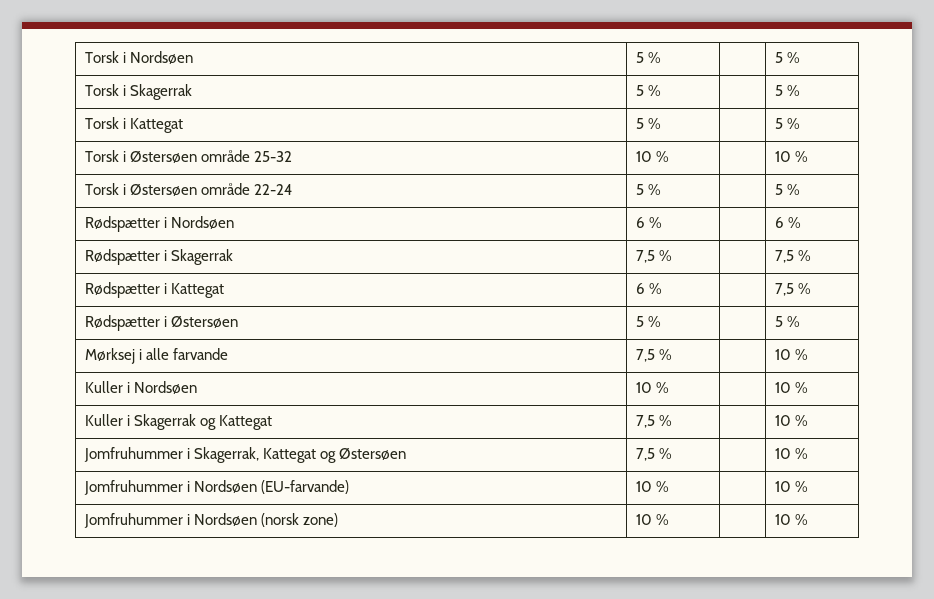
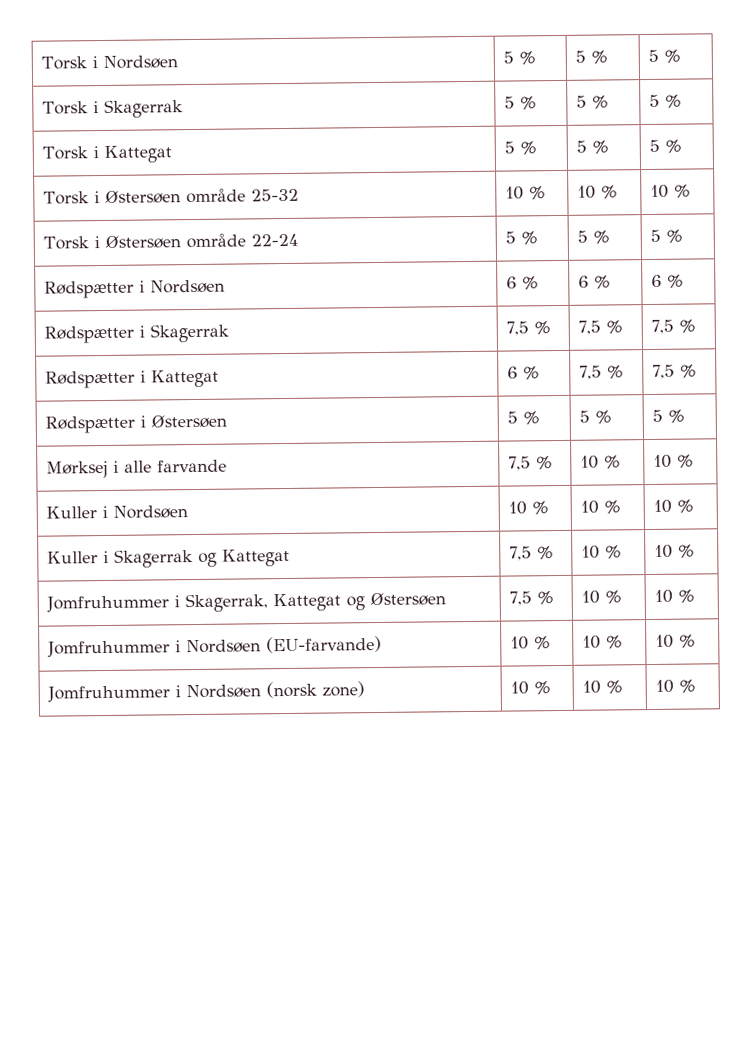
(662, 57) none -> [575,50,609,64] 5 %
(662, 90) none -> [576,95,610,109] 5 %
(662, 123) none -> [576,140,610,154] 5 %
(670, 156) none -> [577,185,619,199] 10 %
(662, 189) none -> [577,230,611,244] 5 %
(663, 222) none -> [578,275,612,289] 6 %
(673, 255) none -> [578,320,624,335] 7,5 %
(663, 288) none -> [579,365,625,380] 7,5 %
(662, 321) none -> [579,410,613,424] 5 %
(673, 354) none -> [580,455,622,469] 10 %
(670, 387) none -> [580,500,622,514] 10 %
(673, 420) none -> [581,545,623,559] 10 %
(673, 453) none -> [581,590,623,604] 10 %
(670, 486) none -> [582,635,624,649] 10 %
(670, 519) none -> [582,680,624,694] 10 %

